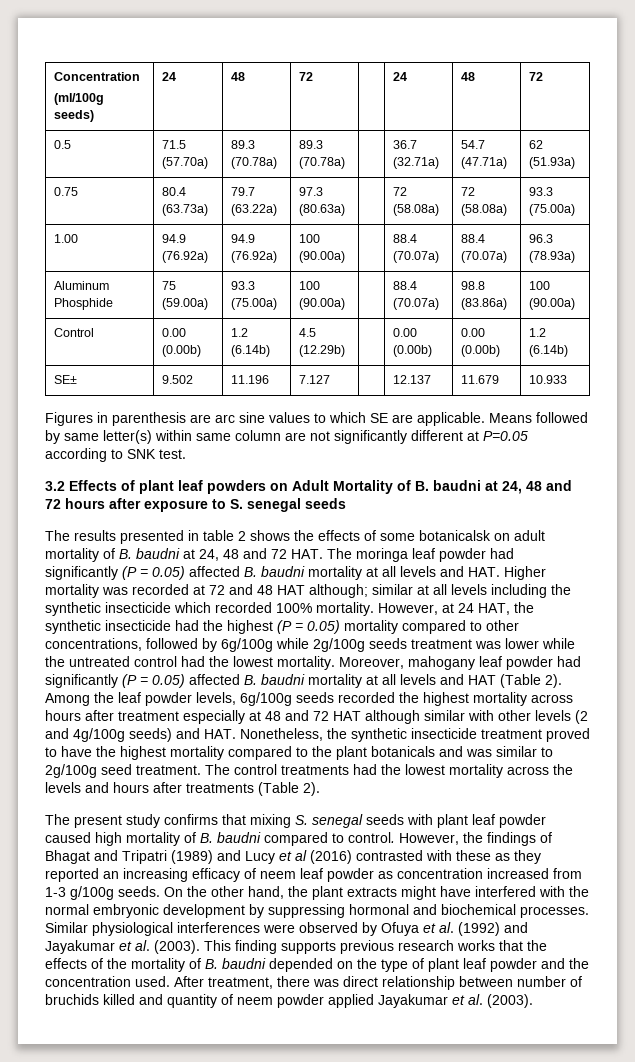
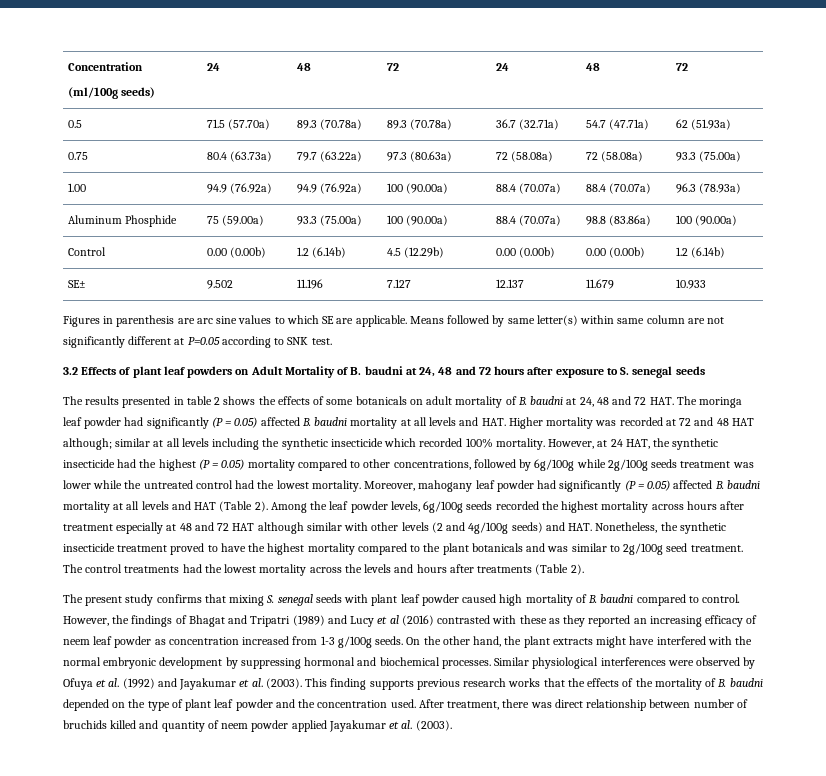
[419,530,491,541] botanicalsk -> [355,396,407,405] botanicals

